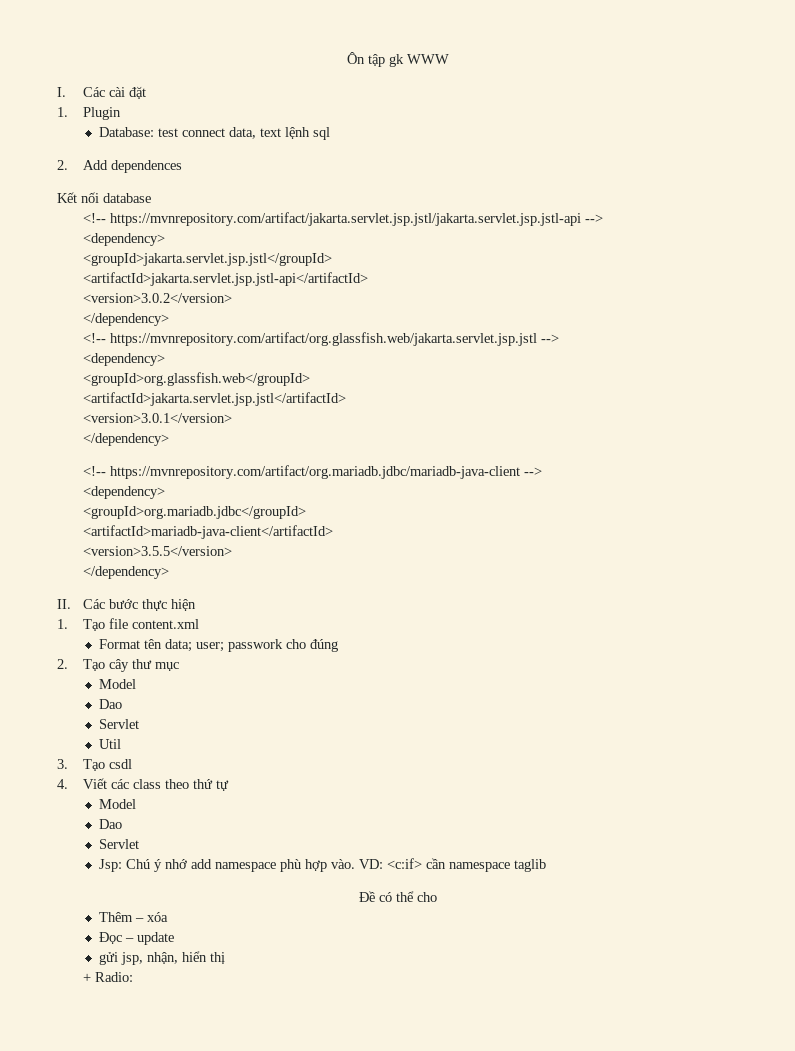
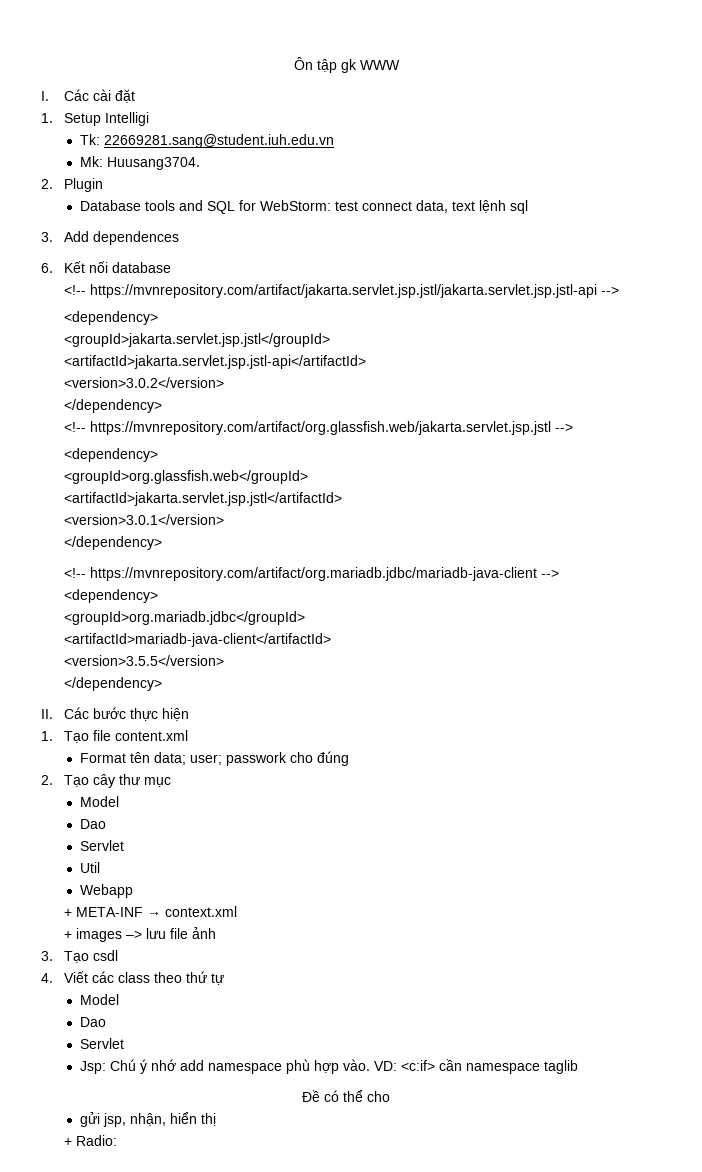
[83,107,122,120] [99,127,155,137] Plugin // Database: -> [64,112,150,126] [79,134,334,148] [79,156,200,170] [40,178,104,192] [79,200,331,214] Setup Intelligi // Tk: 22669281.sang@student.iuh.edu.vn // Mk: Huusang3704. // 2. Plugin // Database tools and SQL for WebStorm:
[57,160,69,170] 2. -> [40,232,53,242] 3.
(183, 166) none -> [40,263,53,273] 6.
(122, 744) none -> [79,884,133,898] [64,906,238,917] [64,927,217,942] // Webapp // + META-INF → context.xml // + images –> lưu file ảnh
[99,912,169,922] [99,932,175,945] // Thêm – xóa // Đọc – update -> (390, 1096) none

